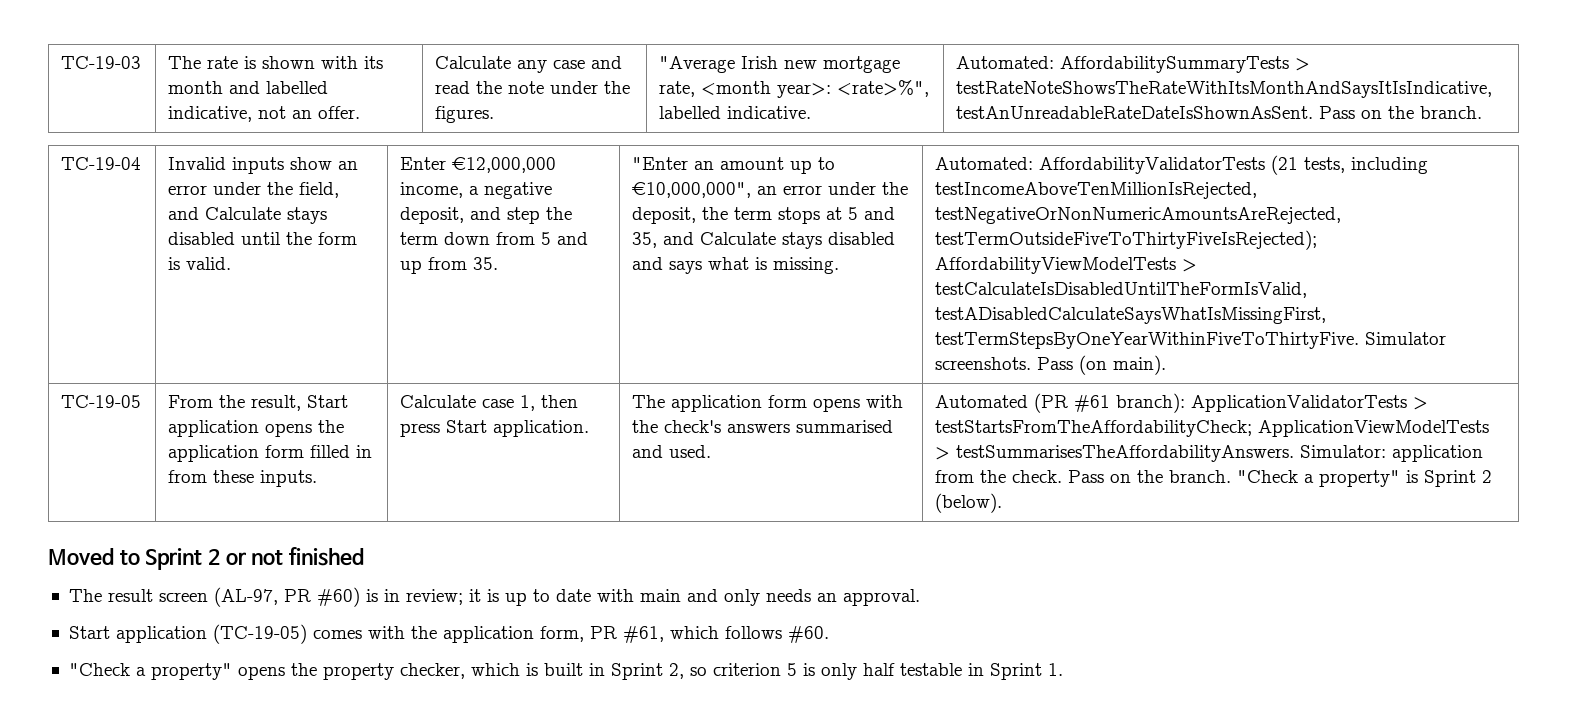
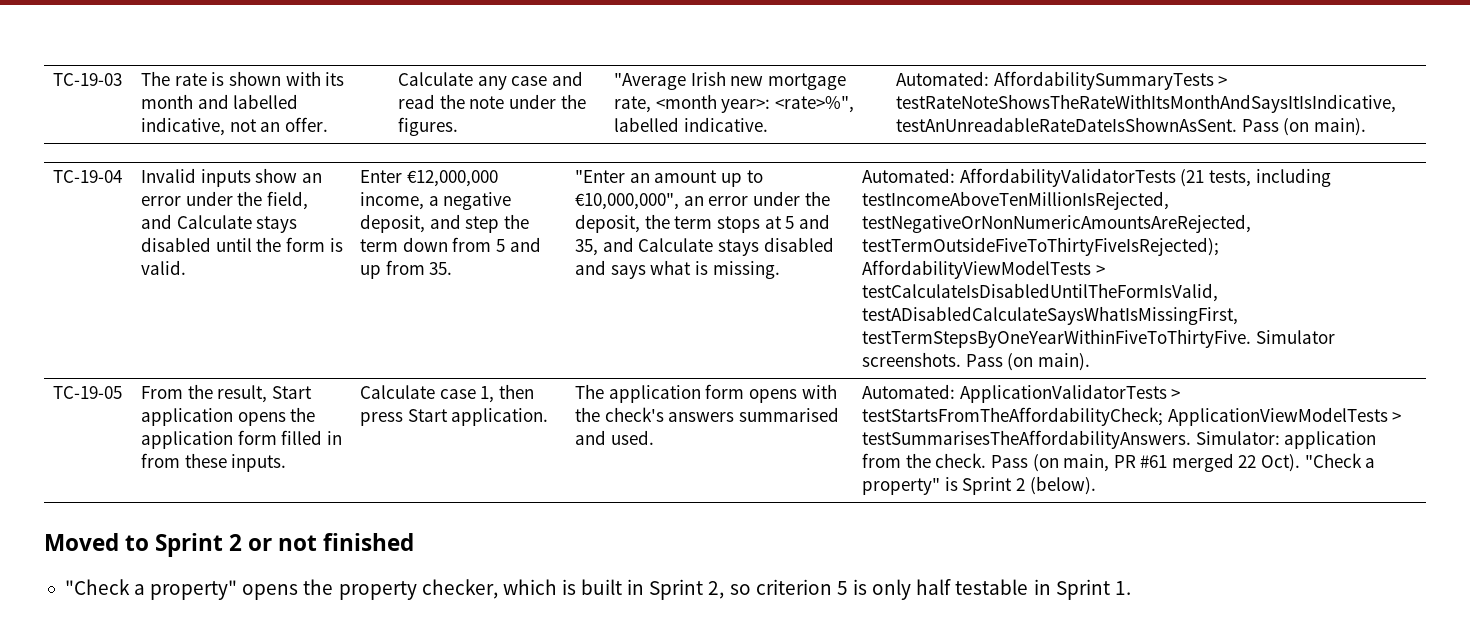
[1361,106,1483,119] on the branch. -> [1283,118,1366,136] (on main).
[935,393,1186,413] Automated (PR #61 branch): -> [862,384,956,399] Automated:
[1110,470,1232,483] on the branch. -> [1032,453,1301,472] (on main, PR #61 merged 22 Oct).
[68,587,920,607] [68,624,829,644] // The result screen (AL-97, PR #60) is in review; it is up to date with main and only needs an approval. // Start application (TC-19-05) comes with the application form, PR #61, which follows #60. -> (415, 542) none

